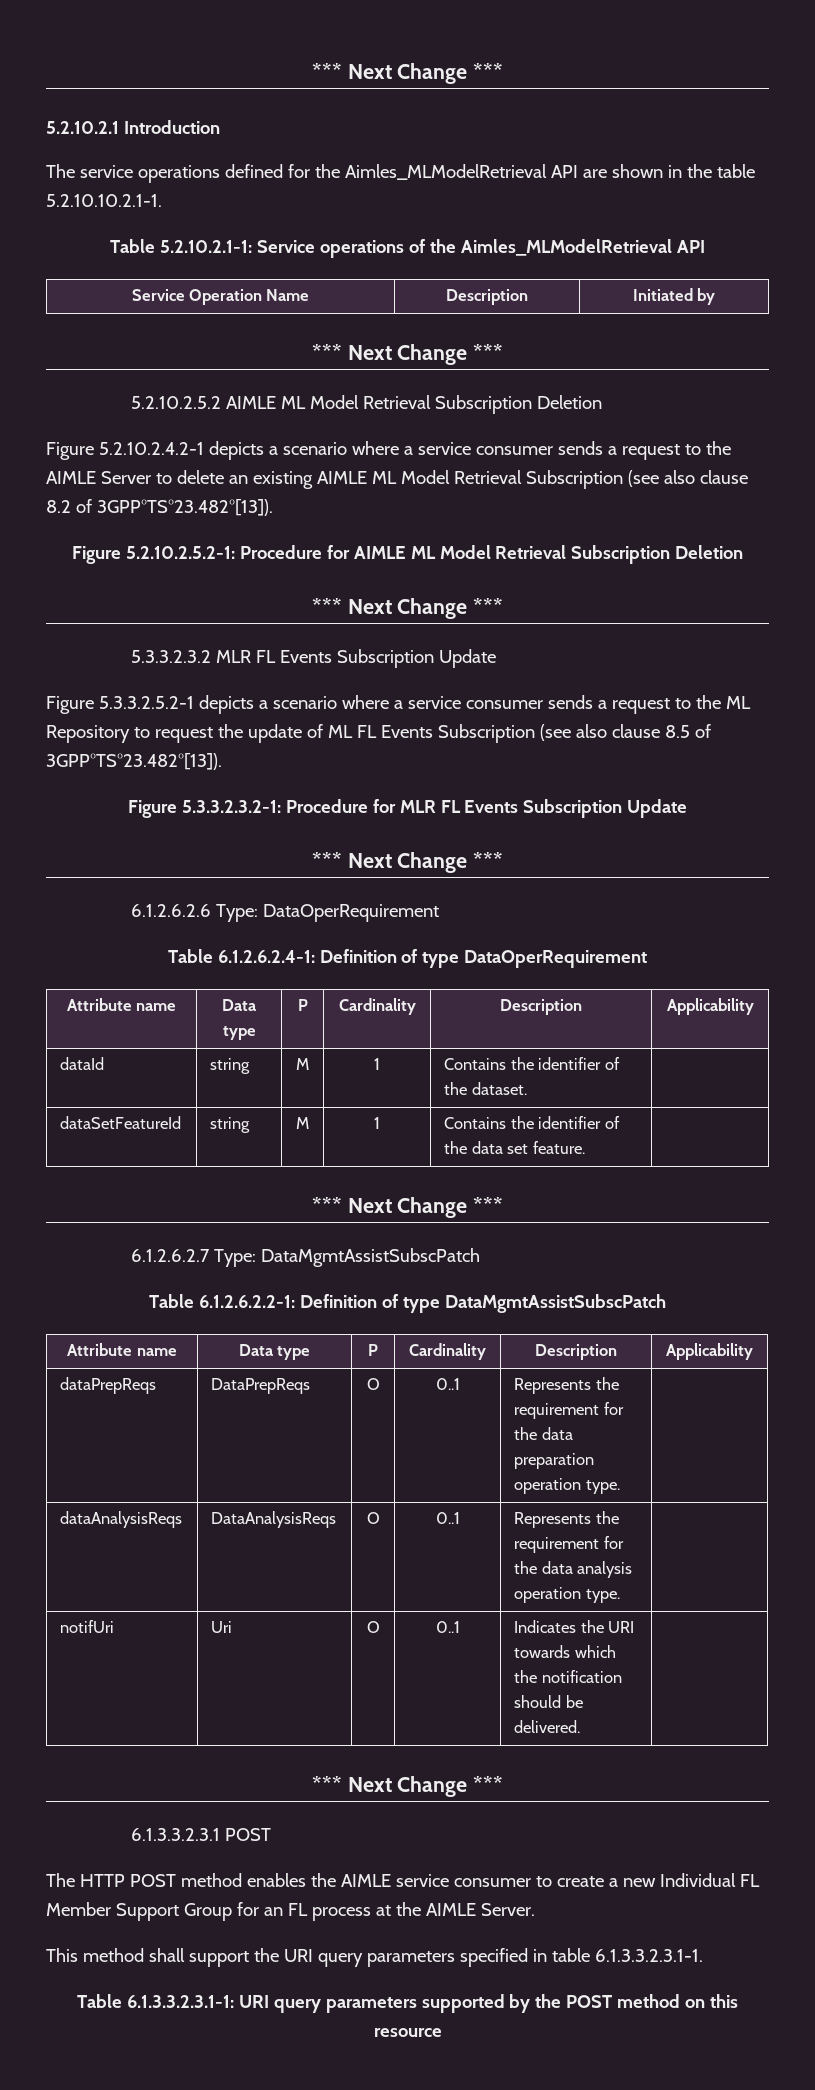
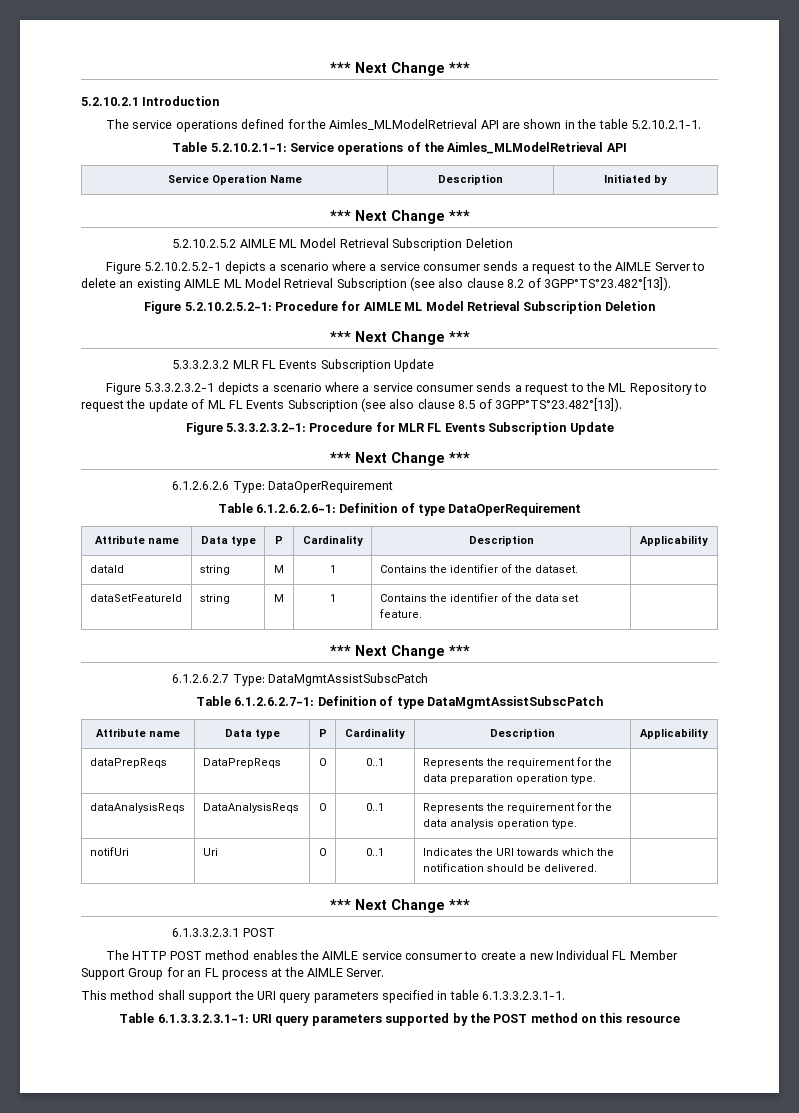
[46,194,162,207] 5.2.10.10.2.1-1. -> [630,120,701,129] 5.2.10.2.1-1.
[98,442,204,455] 5.2.10.2.4.2-1 -> [144,262,222,271] 5.2.10.2.5.2-1
[98,696,194,709] 5.3.3.2.5.2-1 -> [144,383,215,392] 5.3.3.2.3.2-1
[217,950,315,963] 6.1.2.6.2.4-1: -> [255,504,336,513] 6.1.2.6.2.6-1:
[198,1295,295,1308] 6.1.2.6.2.2-1: -> [234,697,315,706] 6.1.2.6.2.7-1:

